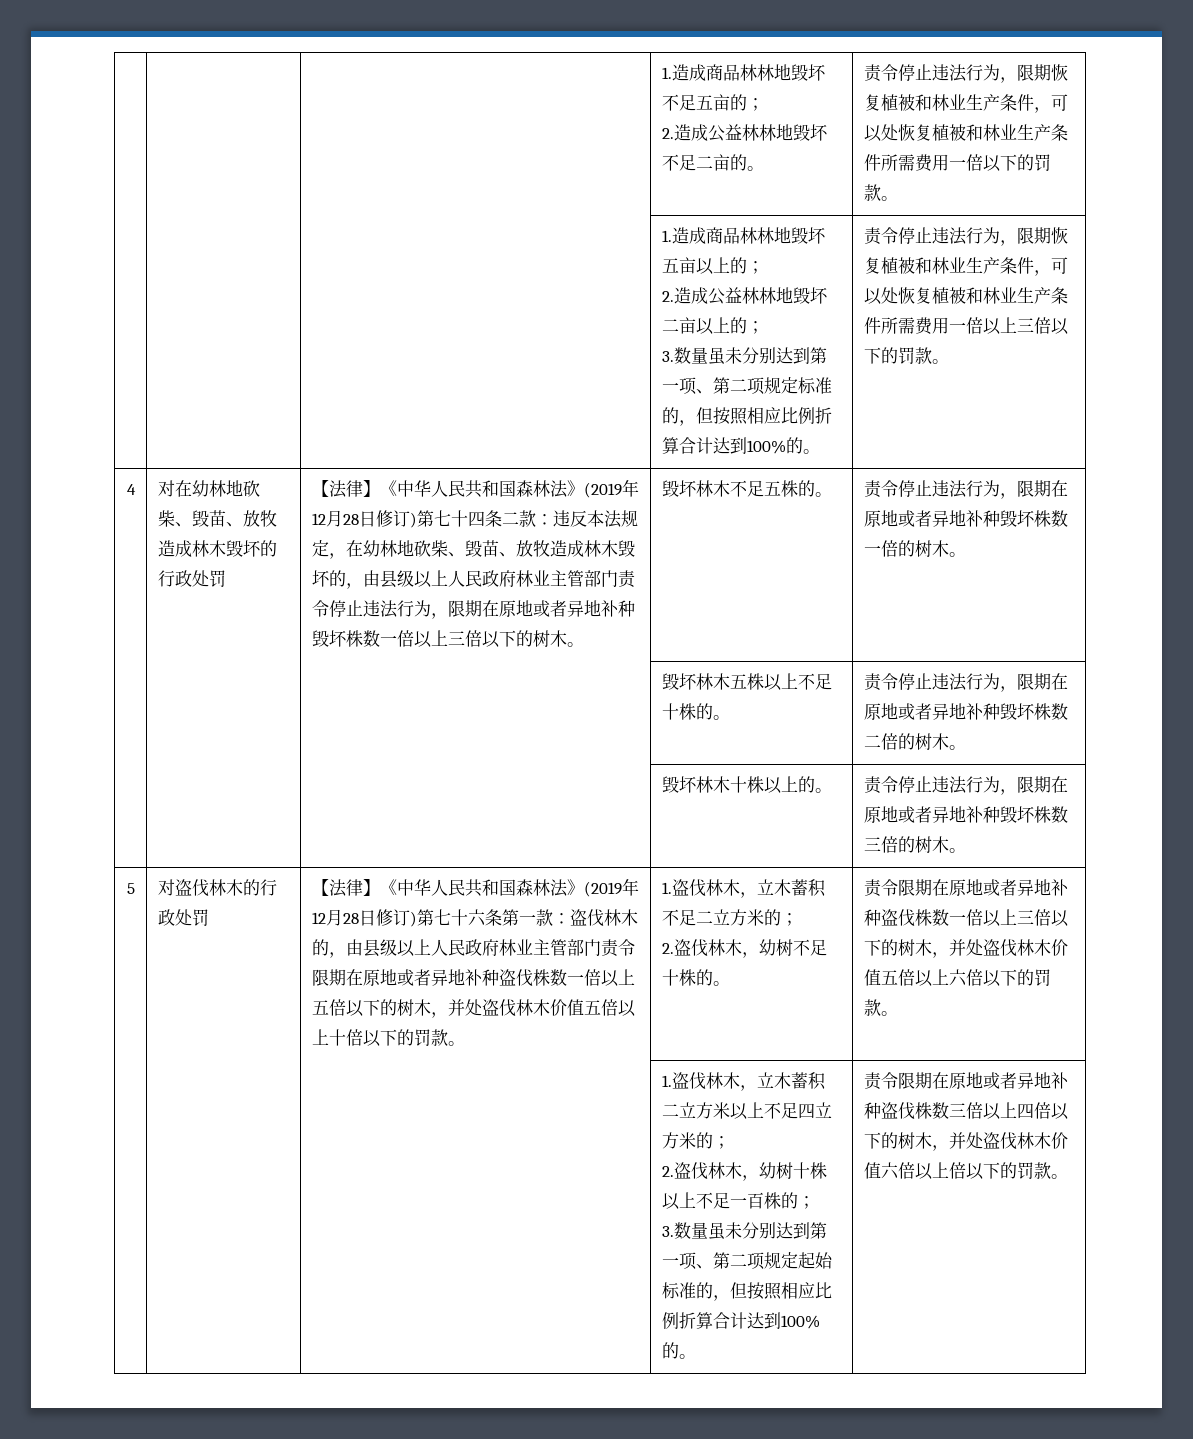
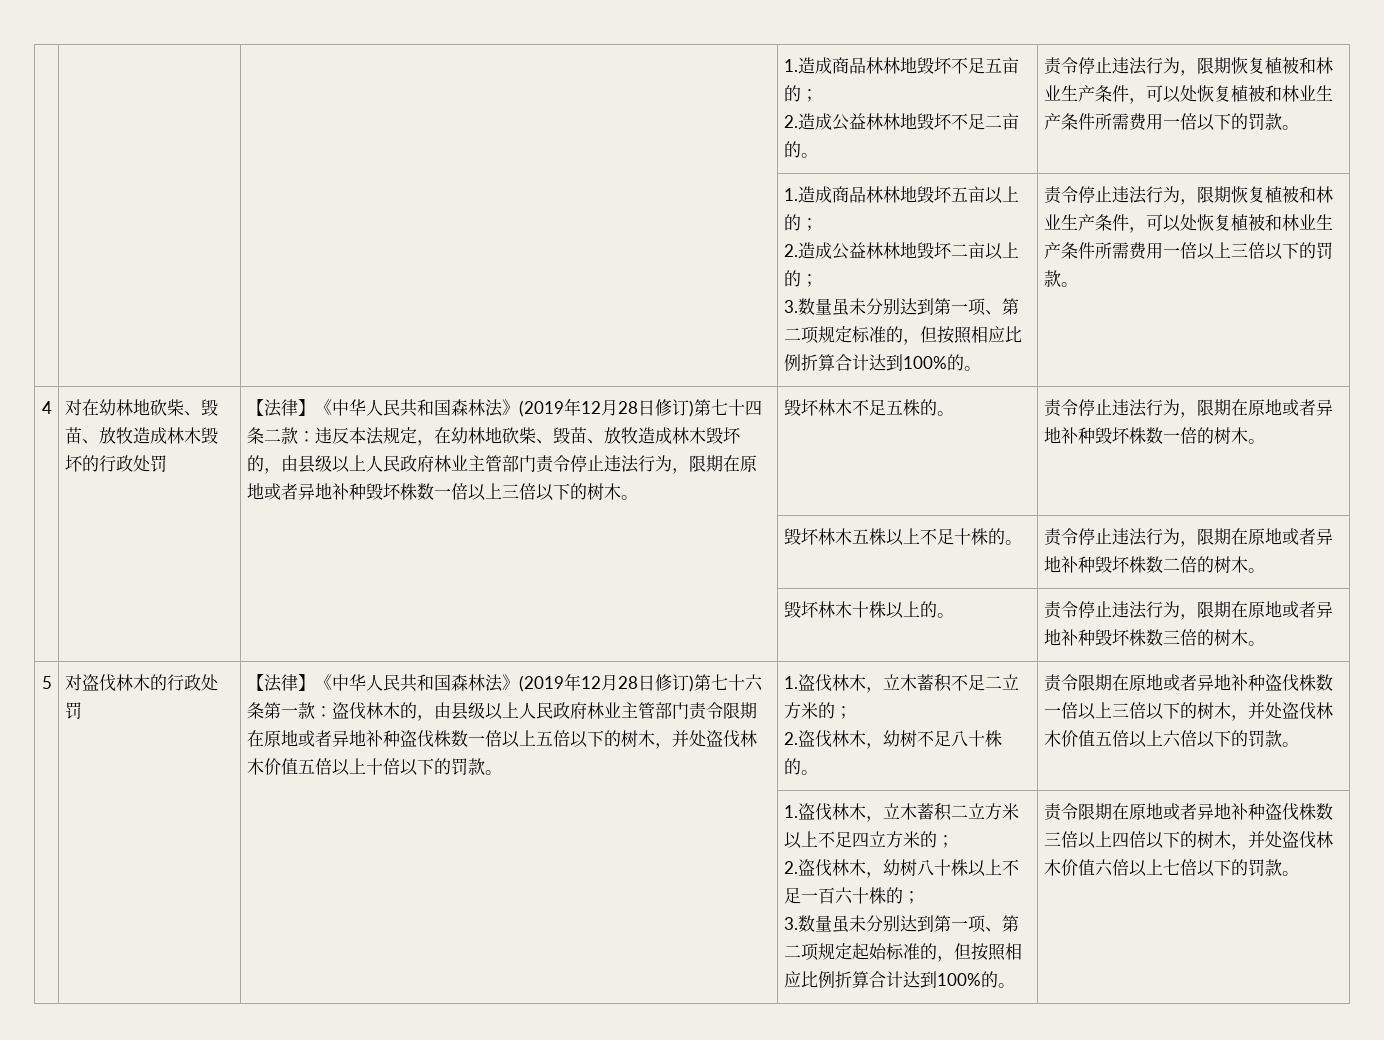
(827, 947) none -> [950,730,968,747] 八
(793, 1170) none -> [916,859,934,876] 八
(764, 1200) none -> [834,887,869,904] 六十
(949, 1170) none -> [1162,859,1180,875] 七

